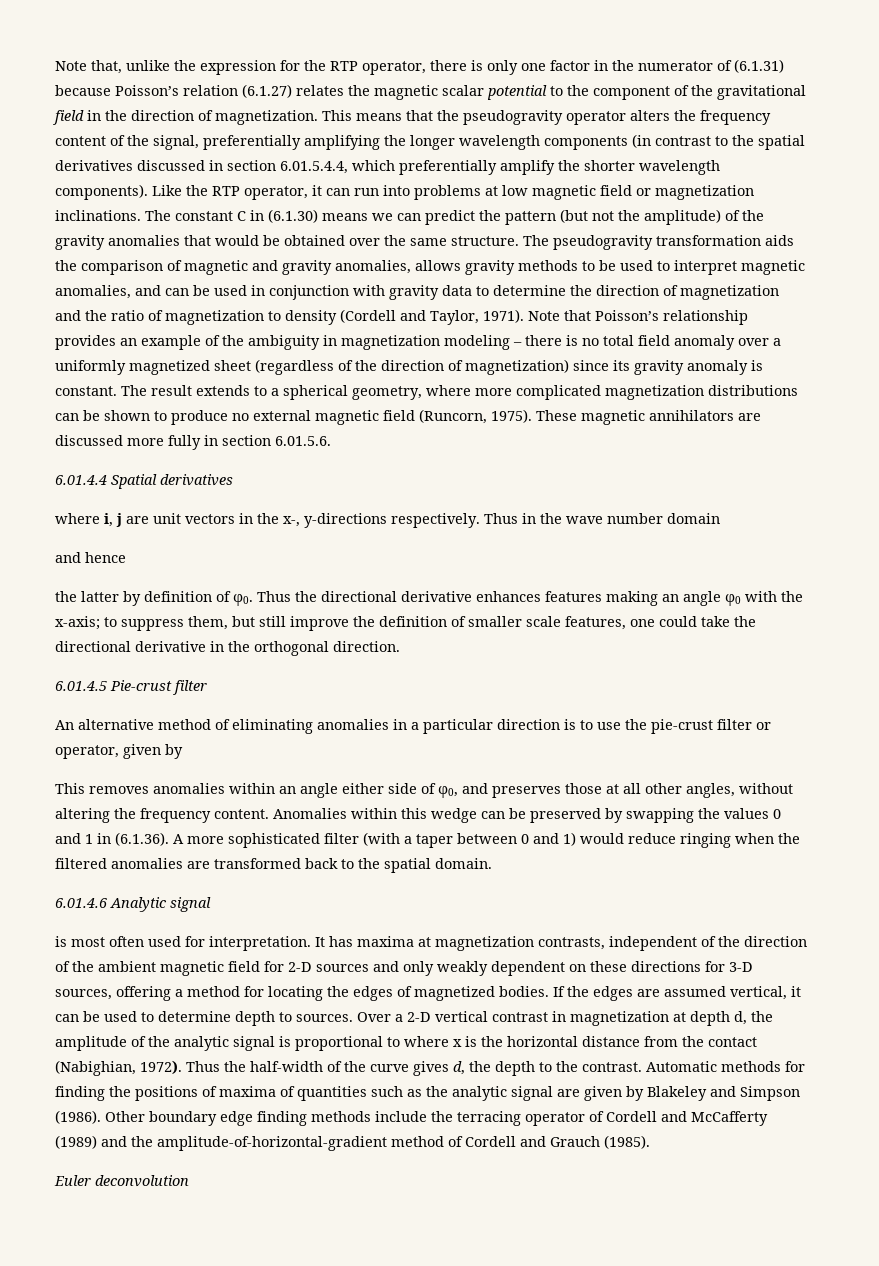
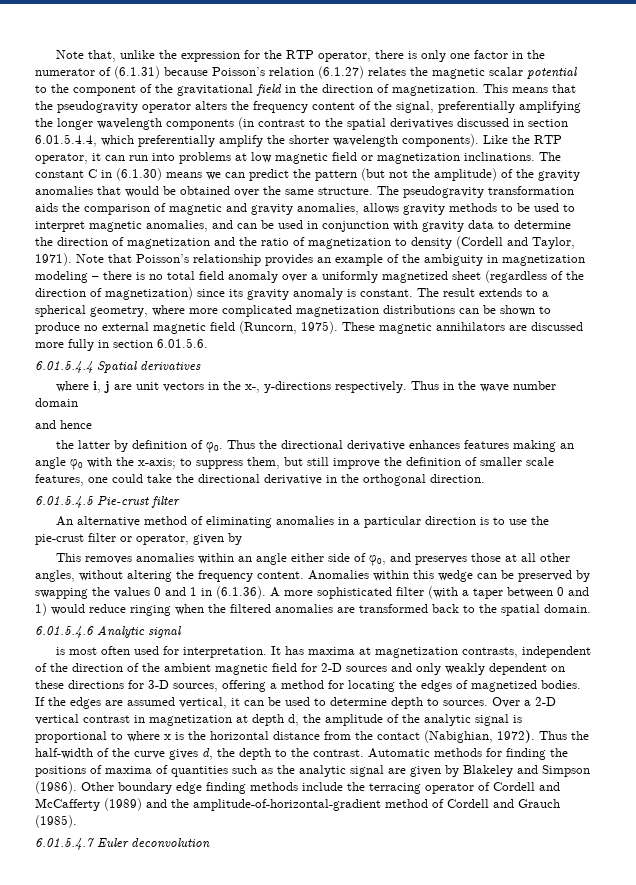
[55,475,107,485] 6.01.4.4 -> [35,361,93,373] 6.01.5.4.4
[55,681,107,691] 6.01.4.5 -> [35,496,94,508] 6.01.5.4.5
[55,898,108,908] 6.01.4.6 -> [35,626,94,638] 6.01.5.4.6
(650, 1142) none -> [35,838,95,850] 6.01.5.4.7

